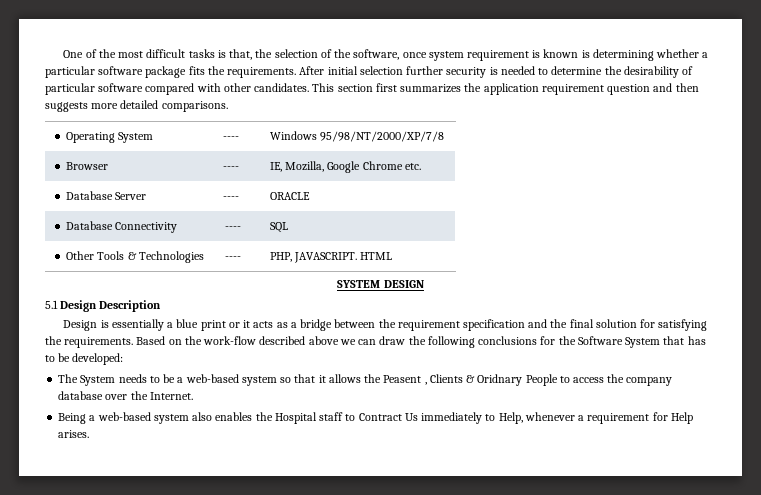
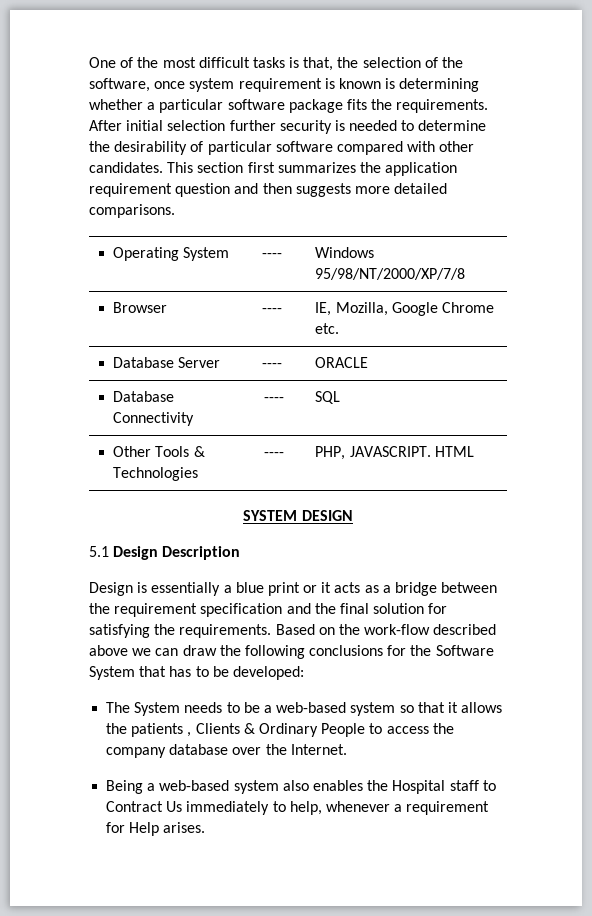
[383,375,422,383] Peasent -> [131,723,184,737] patients
[477,374,523,386] Oridnary -> [258,723,318,737] Ordinary
[498,412,523,424] Help, -> [289,801,322,815] help,

